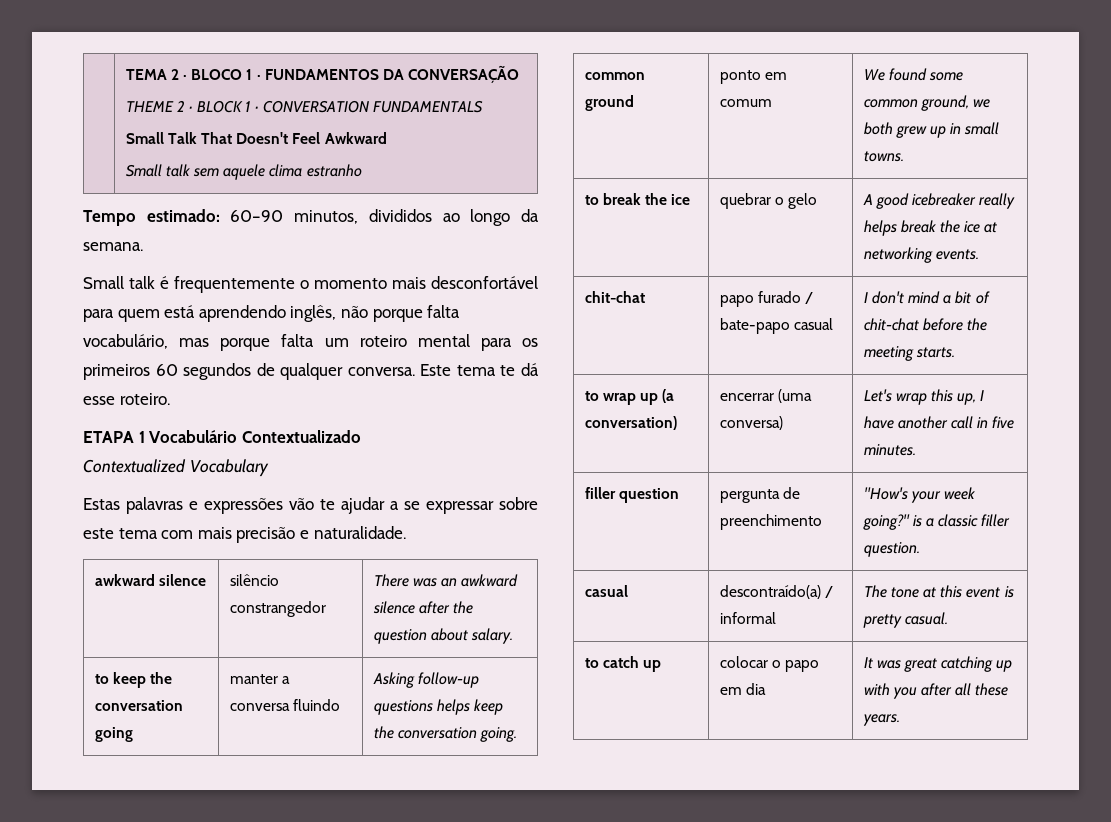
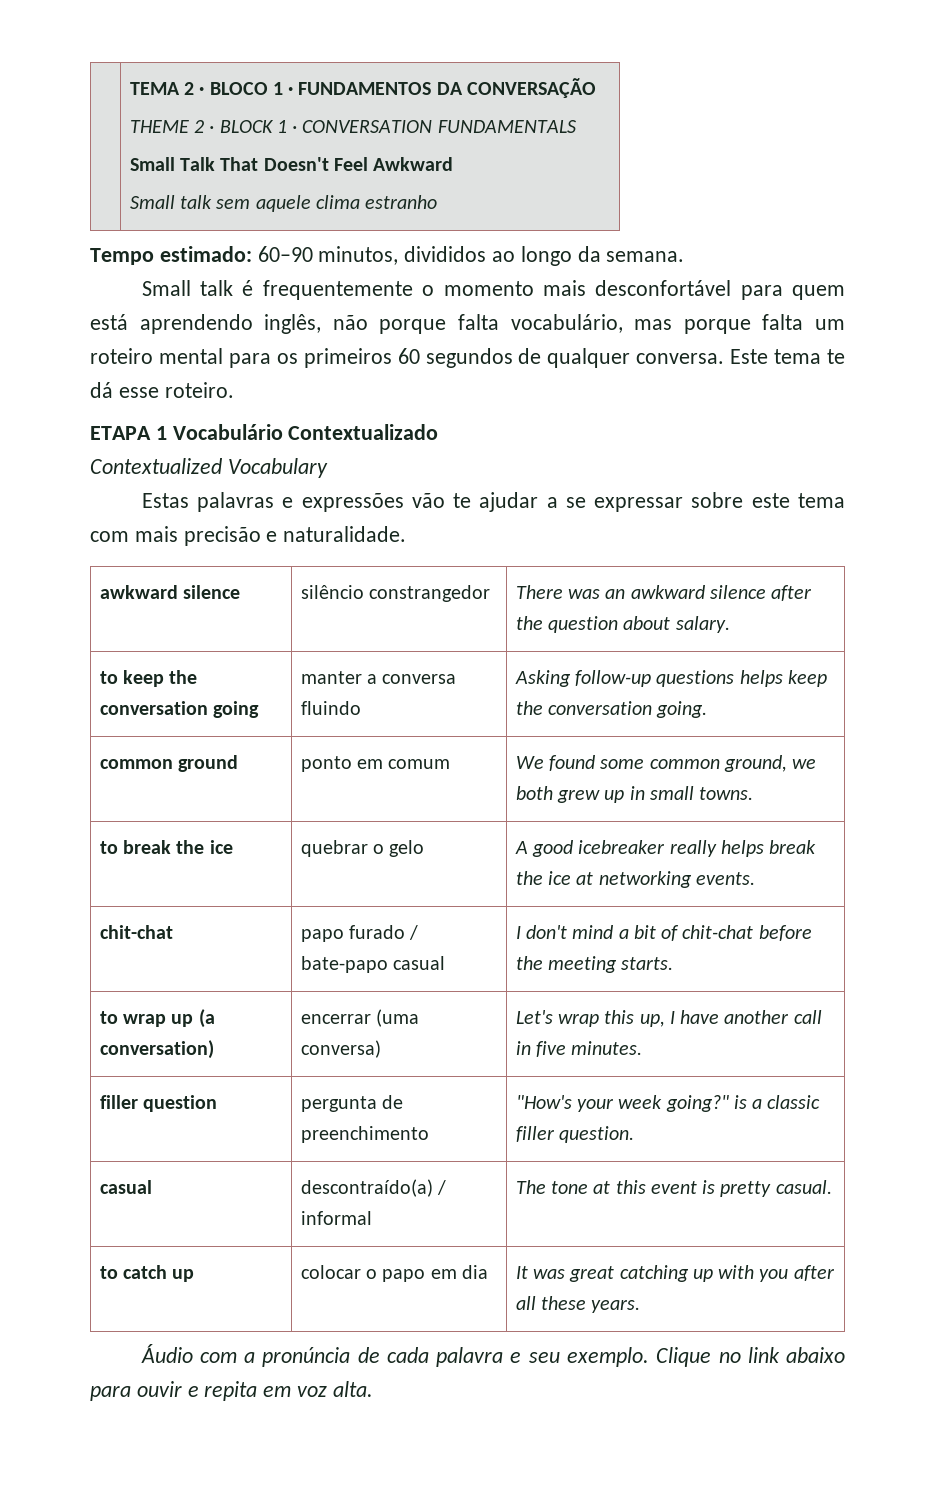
(900, 720) none -> [140,1344,845,1367] [90,1381,373,1401] // Áudio com a pronúncia de cada palavra e seu exemplo. Clique no link abaixo para ouvir e repita em voz alta.

